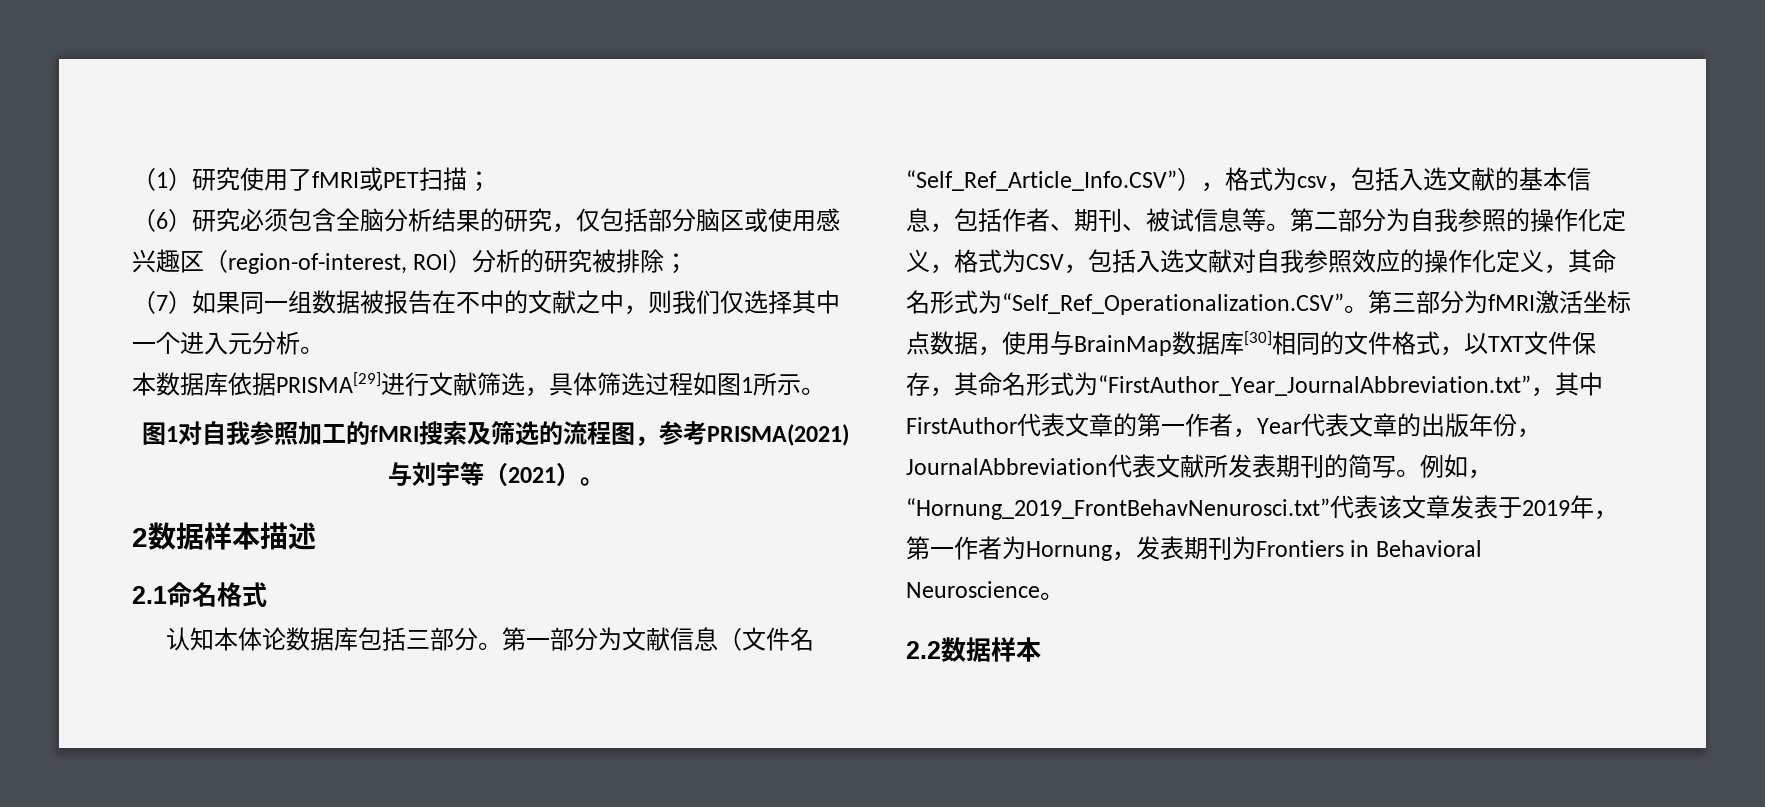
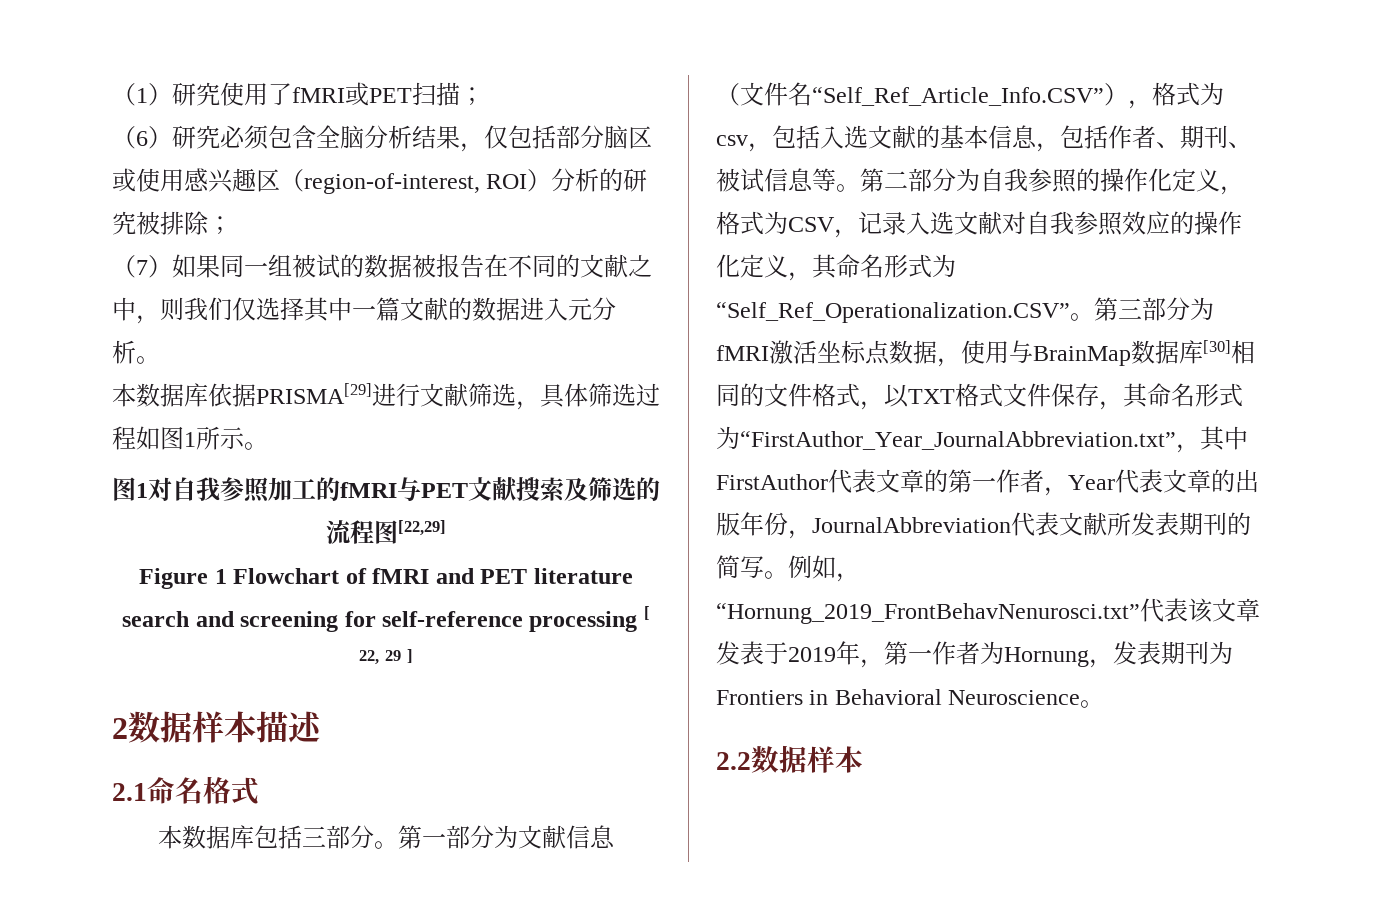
[480,208,552,232] 的研究 -> (460, 137) none
(312, 301) none -> [292,254,364,278] 被试的
[480,290,504,314] 中 -> [532,255,556,277] 同
[156,332,180,355] 个 -> [376,297,520,321] 篇文献的数据
(419, 433) none -> [397,477,518,501] 与PET文献
[635,421,849,446] [387,462,604,486] ，参考PRISMA(2021)与刘宇等（2021）。 -> [398,520,446,536] [139,568,633,589] [122,606,650,632] [358,649,414,665] [22,29] // Figure 1 Flowchart of fMRI and PET literature search and screening for self-reference processing [ 22, 29 ]
[166,627,287,651] 认知本体论 -> [158,825,183,849] 本
[1088,249,1136,273] 包括 -> [858,211,906,235] 记录
(1524, 344) none -> [955,383,1003,407] 格式

